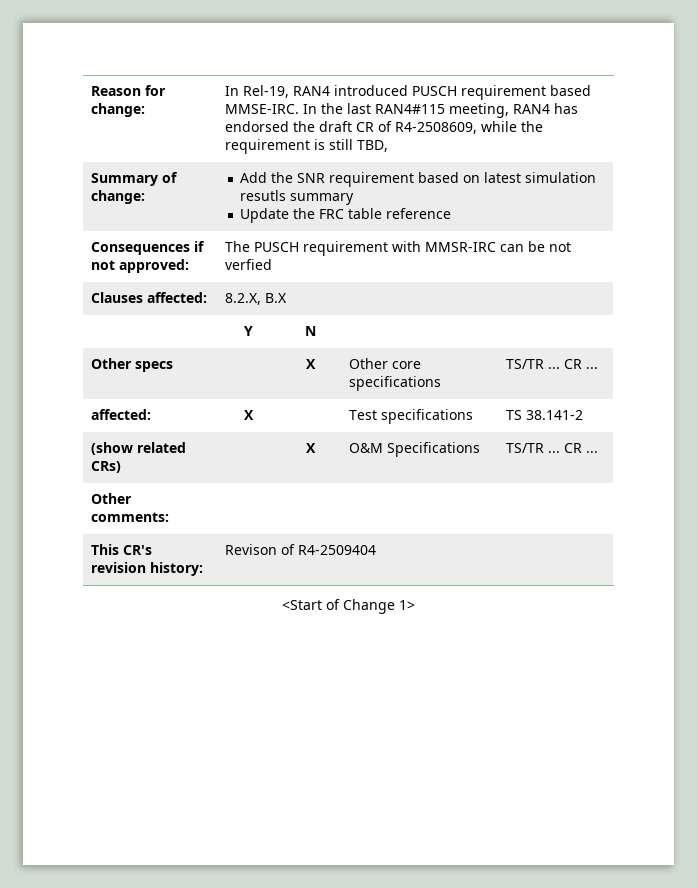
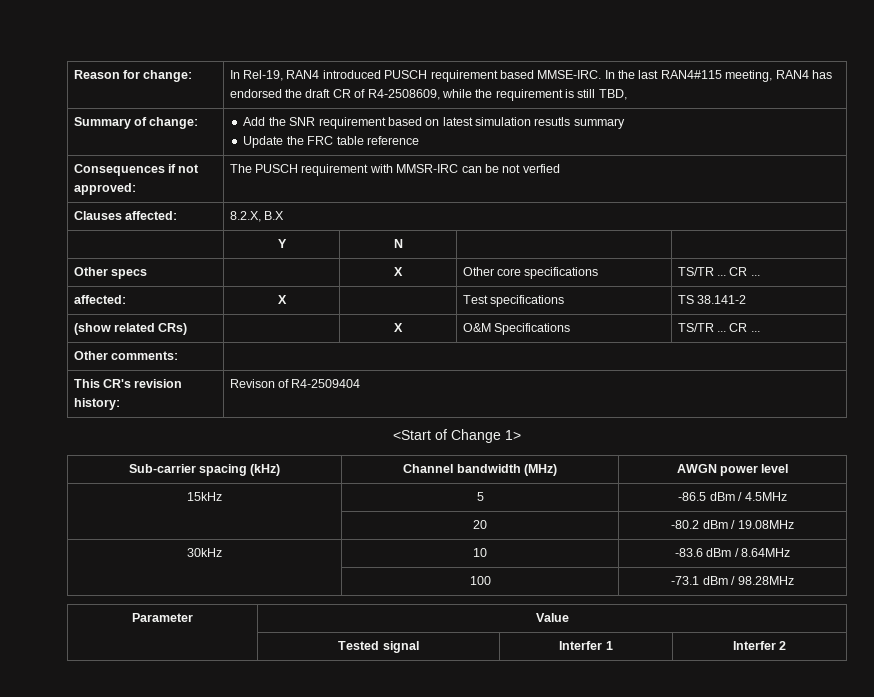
(415, 605) none -> [128,464,281,476] [403,464,557,476] [676,464,789,476] [187,492,222,501] [476,492,484,501] [678,492,787,501] [473,520,487,529] [671,520,794,529] [187,548,222,557] [473,548,487,557] [674,548,791,557] [469,576,491,585] [671,576,794,585] [132,613,193,622] [535,613,569,622] [338,641,419,653] [559,641,613,650] [732,641,787,650] // Sub-carrier spacing (kHz) | Channel bandwidth (MHz) | AWGN power level // 15kHz | 5 | -86.5 dBm / 4.5MHz // | 20 | -80.2 dBm / 19.08MHz // 30kHz | 10 | -83.6 dBm / 8.64MHz // | 100 | -73.1 dBm / 98.28MHz // Parameter | Value // | Tested signal | Interfer 1 | Interfer 2

